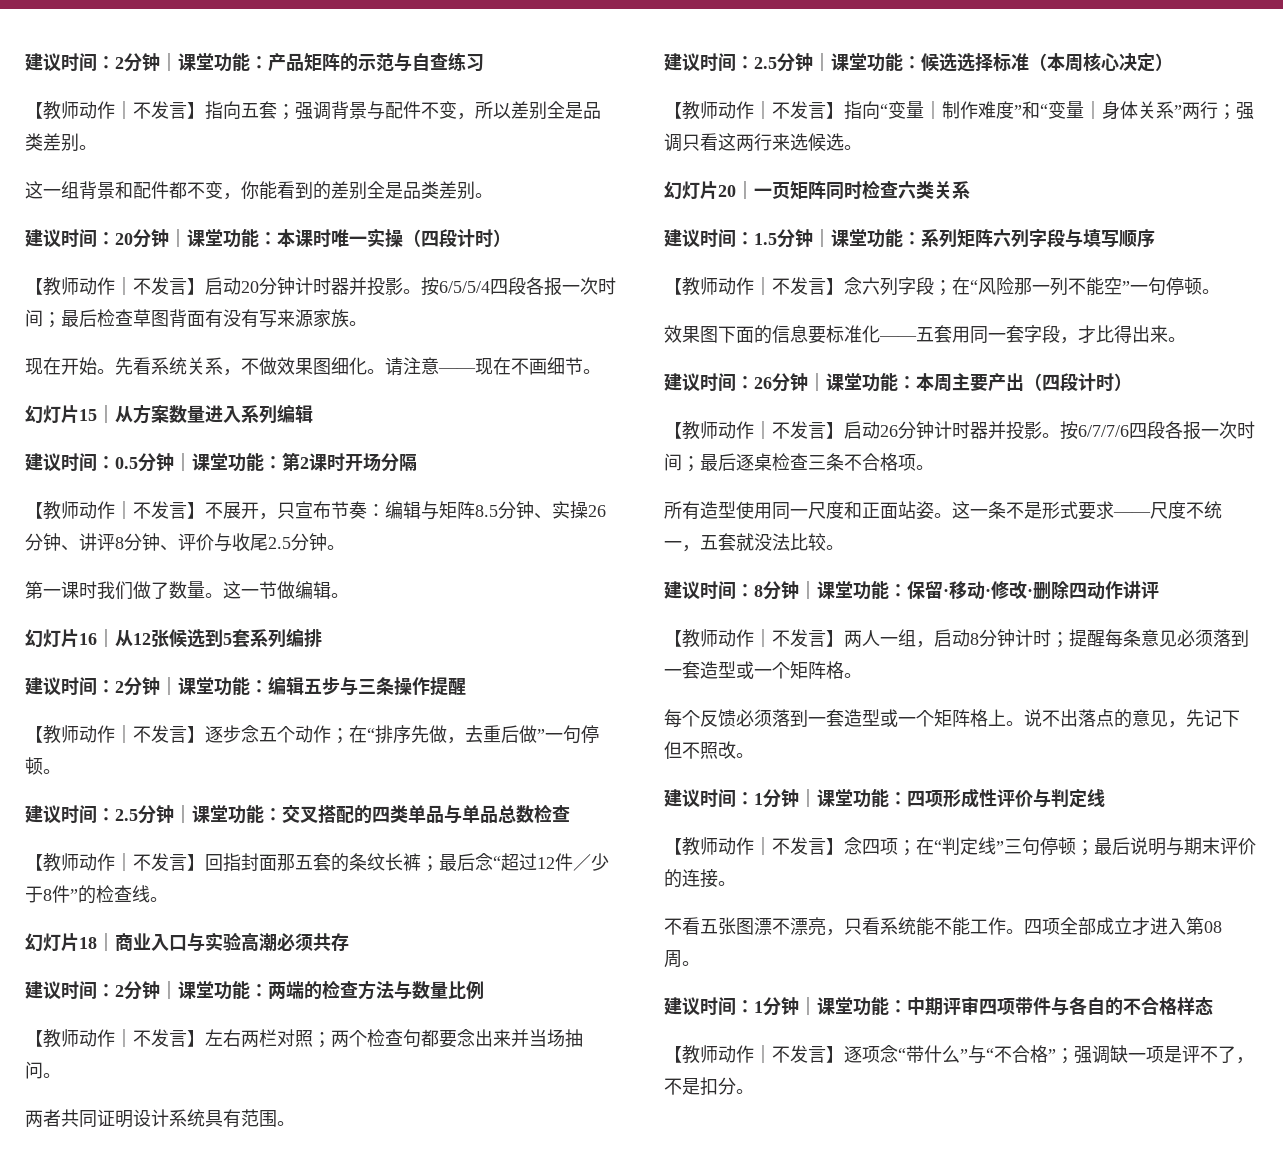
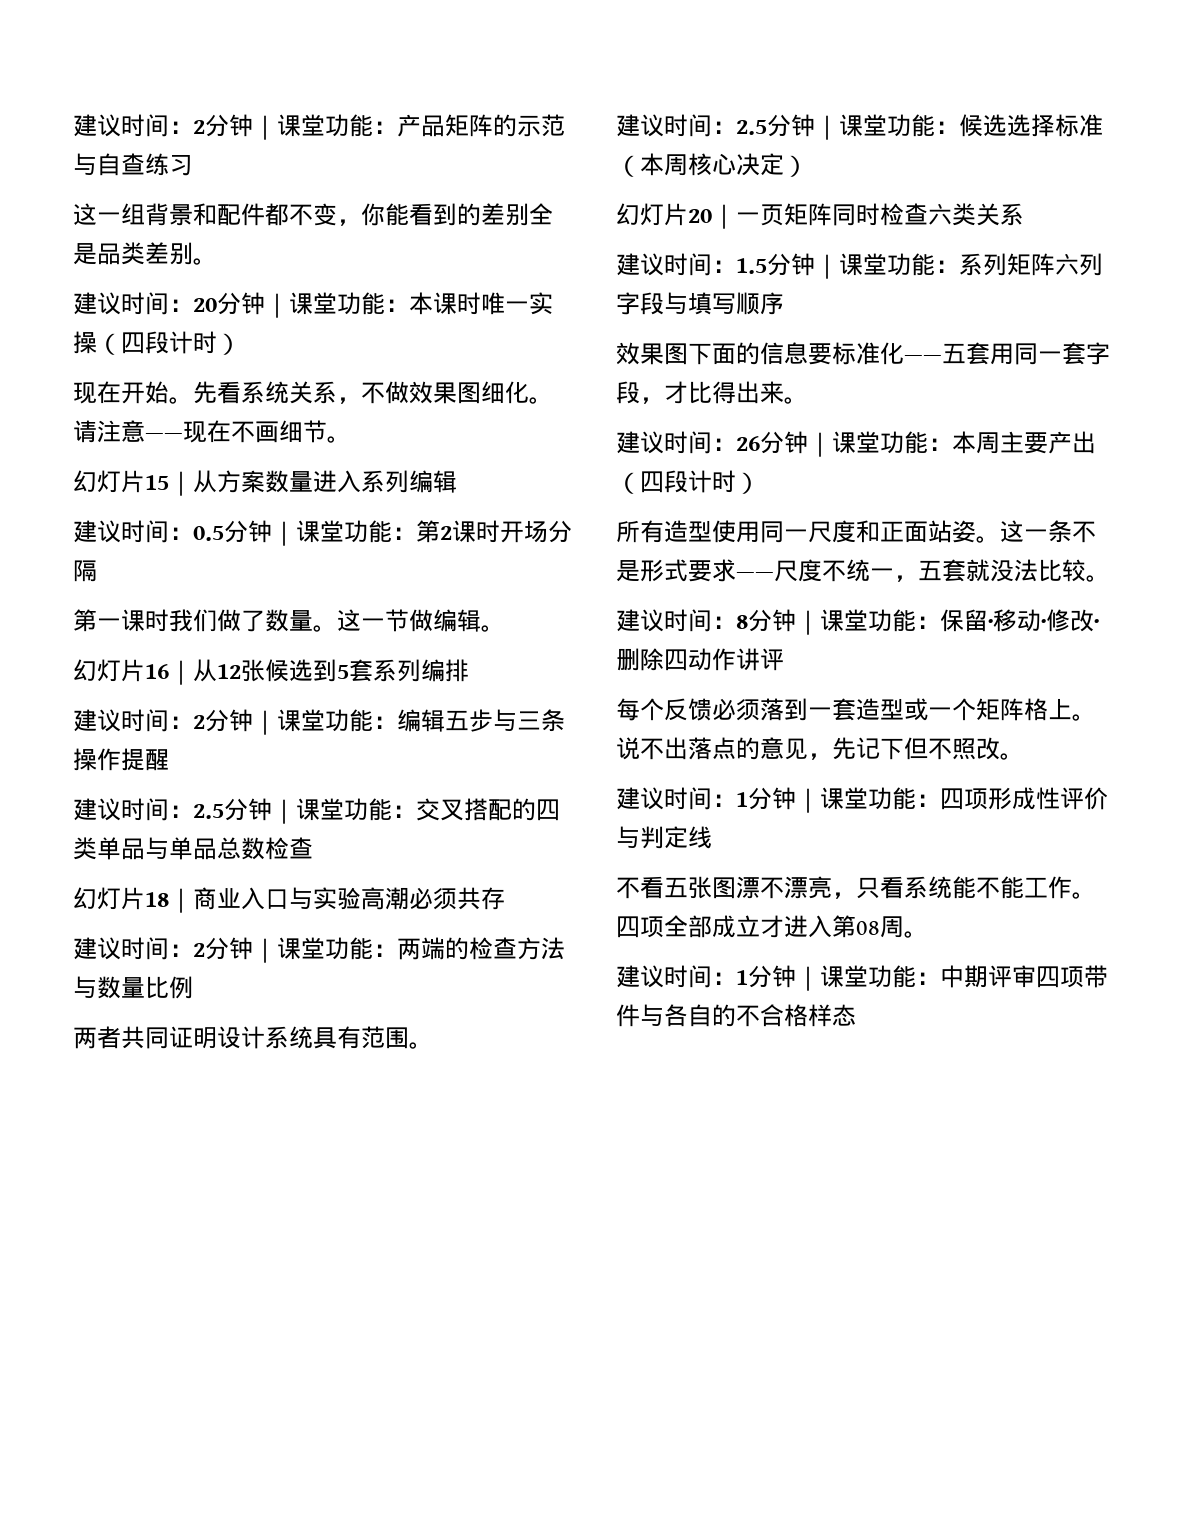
[25,101,601,120] [25,133,97,152] // 【教师动作｜不发言】指向五套；强调背景与配件不变，所以差别全是品类差别。 -> (193, 165) none
[25,277,616,296] [25,309,367,328] // 【教师动作｜不发言】启动20分钟计时器并投影。按6/5/5/4四段各报一次时间；最后检查草图背面有没有写来源家族。 -> (241, 344) none
[25,501,606,520] [25,533,345,552] // 【教师动作｜不发言】不展开，只宣布节奏：编辑与矩阵8.5分钟、实操26分钟、讲评8分钟、评价与收尾2.5分钟。 -> (97, 571) none
[25,725,599,744] [25,757,61,775] // 【教师动作｜不发言】逐步念五个动作；在“排序先做，去重后做”一句停顿。 -> (169, 760) none
[25,853,609,872] [25,885,168,904] // 【教师动作｜不发言】回指封面那五套的条纹长裤；最后念“超过12件／少于8件”的检查线。 -> (313, 848) none
[25,1029,583,1048] [25,1061,61,1079] // 【教师动作｜不发言】左右两栏对照；两个检查句都要念出来并当场抽问。 -> (193, 987) none
[664,101,1254,120] [664,133,862,152] // 【教师动作｜不发言】指向“变量｜制作难度”和“变量｜身体关系”两行；强调只看这两行来选候选。 -> (808, 166) none
[664,277,1220,296] // 【教师动作｜不发言】念六列字段；在“风险那一列不能空”一句停顿。 -> (784, 303) none
[664,421,1255,440] [664,453,934,472] // 【教师动作｜不发言】启动26分钟计时器并投影。按6/7/7/6四段各报一次时间；最后逐桌检查三条不合格项。 -> (760, 483) none
[664,629,1249,648] [664,661,862,679] // 【教师动作｜不发言】两人一组，启动8分钟计时；提醒每条意见必须落到一套造型或一个矩阵格。 -> (784, 659) none
[664,837,1256,856] [664,869,736,888] // 【教师动作｜不发言】念四项；在“判定线”三句停顿；最后说明与期末评价的连接。 -> (712, 837) none
[664,1045,1254,1064] [664,1077,754,1096] // 【教师动作｜不发言】逐项念“带什么”与“不合格”；强调缺一项是评不了，不是扣分。 -> (856, 1015) none

